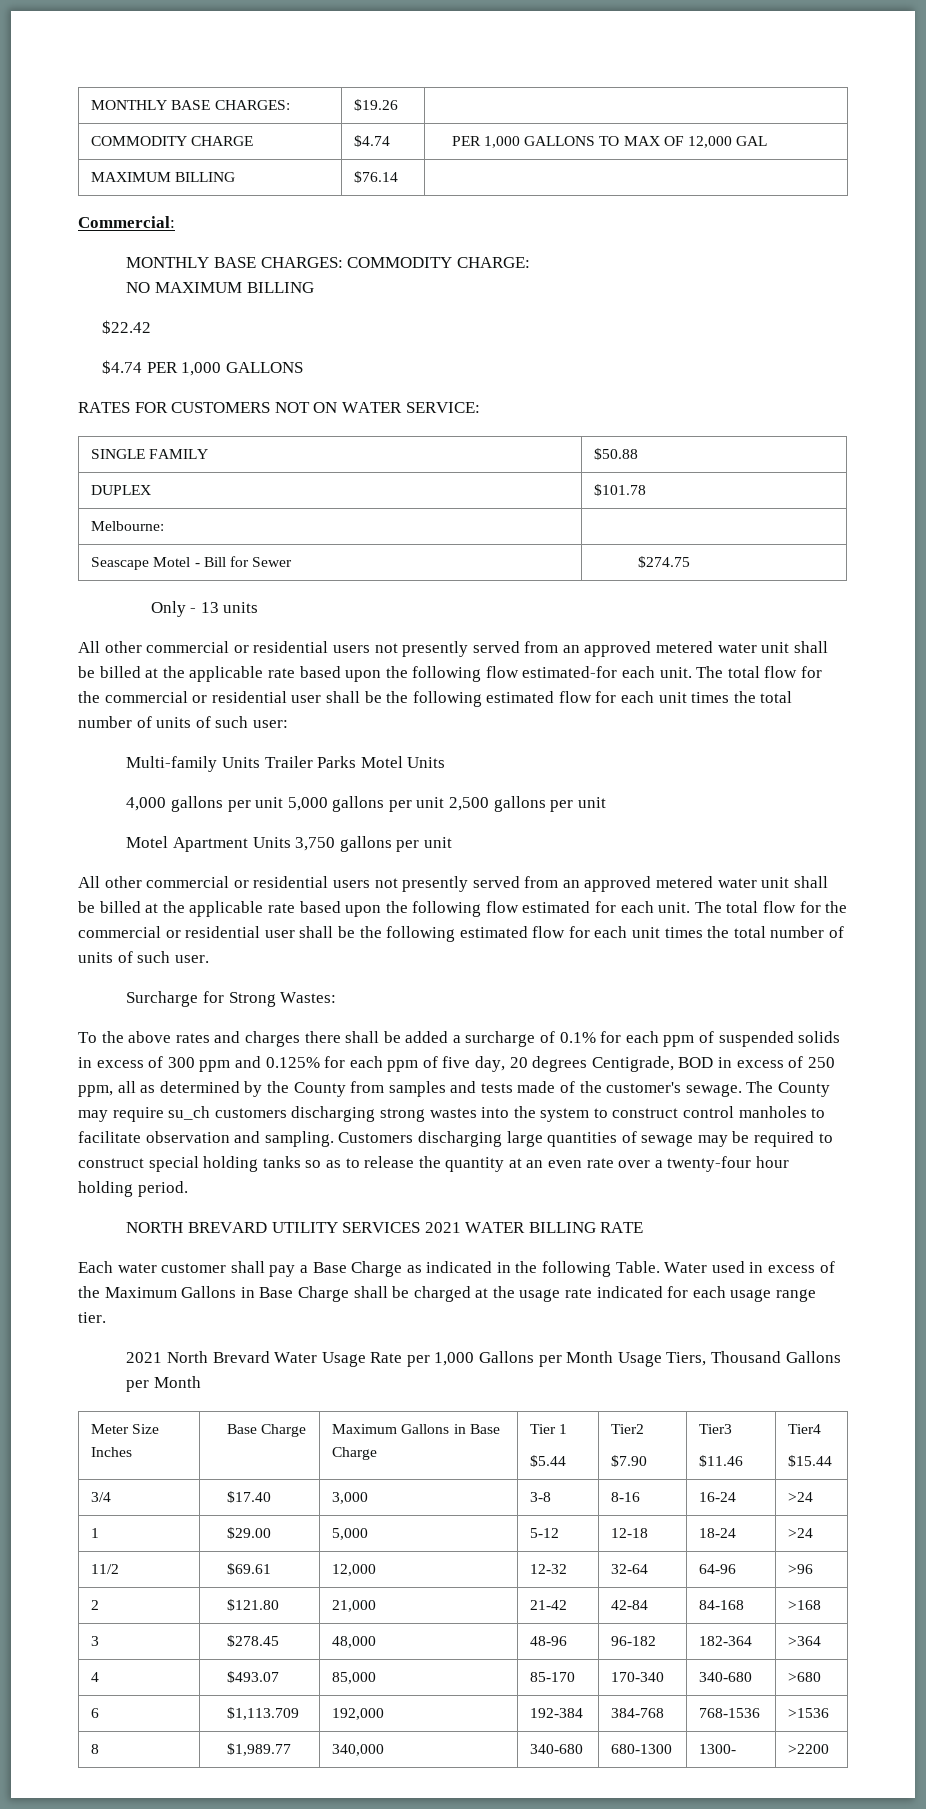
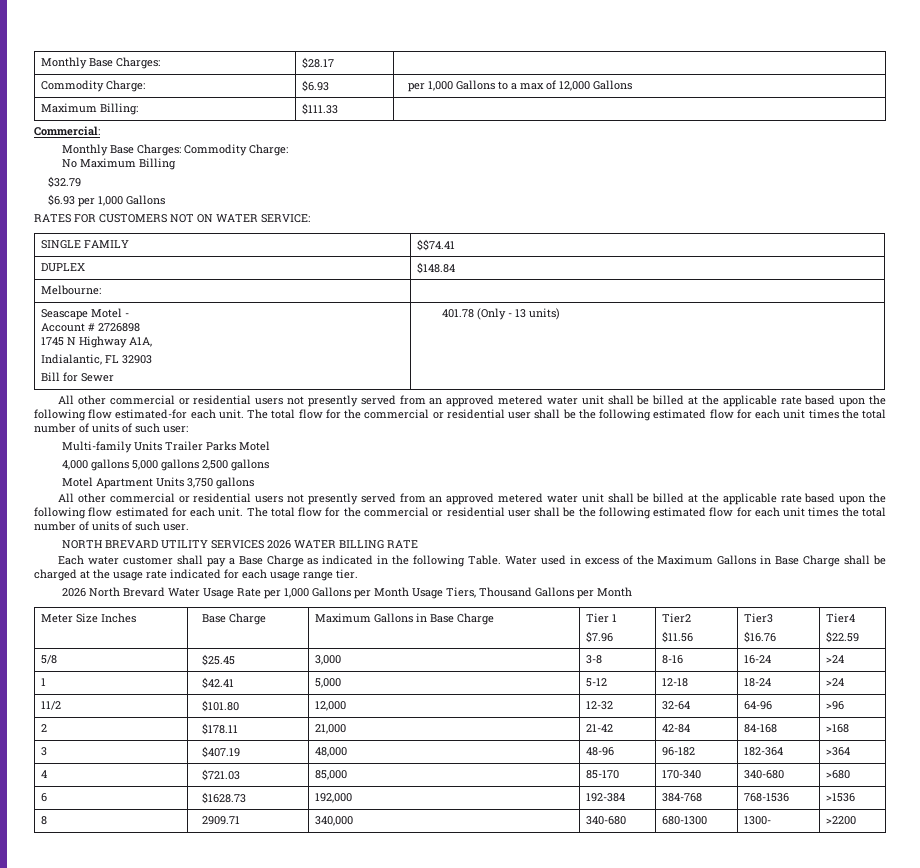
[91,100,290,110] [354,99,399,111] [91,136,254,146] [354,135,391,147] [451,136,768,148] [91,172,236,182] [354,171,399,183] [78,216,175,228] [126,257,530,268] [126,282,314,293] [102,320,152,334] [102,360,303,376] MONTHLY BASE CHARGES: | $19.26 | // COMMODITY CHARGE | $4.74 | PER 1,000 GALLONS TO MAX OF 12,000 GAL // MAXIMUM BILLING | $76.14 | // Commercial: // MONTHLY BASE CHARGES: COMMODITY CHARGE: // NO MAXIMUM BILLING // $22.42 // $4.74 PER 1,000 GALLONS -> [40,57,160,69] [301,57,334,69] [40,80,145,92] [301,80,329,92] [408,80,633,92] [40,103,138,115] [301,103,338,115] [34,126,100,136] [62,144,289,156] [62,158,177,170] [48,176,82,188] [48,194,166,207] Monthly Base Charges: | $28.17 | // Commodity Charge: | $6.93 | per 1,000 Gallons to a max of 12,000 Gallons // Maximum Billing: | $111.33 | // Commercial: // Monthly Base Charges: Commodity Charge: // No Maximum Billing // $32.79 // $6.93 per 1,000 Gallons
[594,448,639,460] $50.88 -> [416,239,455,251] $$74.41
[594,484,647,496] $101.78 -> [416,262,455,274] $148.84
(200, 565) none -> [40,323,140,332] [40,336,152,348] [40,354,152,365] // Account # 2726898 // 1745 N Highway A1A, // Indialantic, FL 32903 //
[637,556,690,568] [150,601,186,617] $274.75 // Only -> [442,308,507,320] 401.78 (Only
[223,602,259,613] units -> [529,308,561,320] units)
[407,757,446,768] Units -> (271, 446) none
[227,796,445,812] per unit 5,000 gallons per unit -> [132,459,200,471] 5,000 gallons
[550,797,606,812] per unit -> (270, 465) none
[396,837,452,852] per unit -> (255, 483) none
[126,991,337,1007] [78,1031,841,1047] [78,1056,835,1072] [78,1081,831,1097] [78,1106,826,1122] [78,1131,833,1147] [78,1156,790,1172] [78,1181,188,1197] // Surcharge for Strong Wastes: // To the above rates and charges there shall be added a surcharge of 0.1% for each ppm of suspended solids in excess of 300 ppm and 0.125% for each ppm of five day, 20 degrees Centigrade, BOD in excess of 250 ppm, all as determined by the County from samples and tests made of the customer's sewage. The County may require su_ch customers discharging strong wastes into the system to construct control manholes to facilitate observation and sampling. Customers discharging large quantities of sewage may be required to construct special holding tanks so as to release the quantity at an even rate over a twenty-four hour holding period. -> (189, 527) none
[424,1222,461,1233] 2021 -> [267,540,292,549] 2026
[126,1352,163,1363] 2021 -> [62,588,87,597] 2026
[530,1455,567,1467] $5.44 -> [585,631,613,643] $7.96
[611,1455,648,1467] $7.90 -> [661,631,693,643] $11.56
[699,1455,744,1467] $11.46 -> [743,631,776,643] $16.76
[788,1455,833,1467] [91,1492,112,1502] [226,1491,271,1503] $15.44 // 3/4 | $17.40 -> [825,631,859,643] [40,655,57,664] [202,654,236,666] $22.59 // 5/8 | $25.45
[226,1527,271,1539] $29.00 -> [202,677,235,689] $42.41
[226,1563,271,1575] $69.61 -> [202,700,240,712] $101.80
[226,1599,279,1611] $121.80 -> [202,723,239,735] $178.11
[226,1635,279,1647] $278.45 -> [202,746,241,758] $407.19
[226,1671,279,1683] $493.07 -> [202,769,241,781] $721.03
[226,1707,299,1720] $1,113.709 -> [202,792,247,804] $1628.73
[226,1743,291,1756] $1,989.77 -> [202,816,241,825] 2909.71

